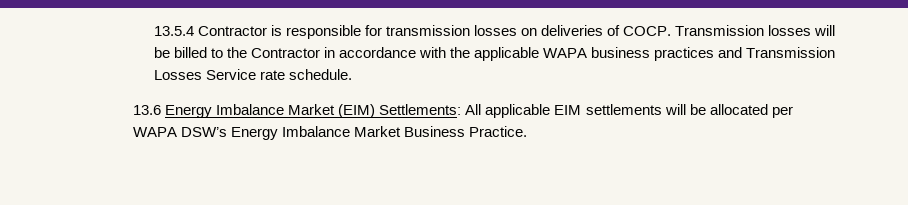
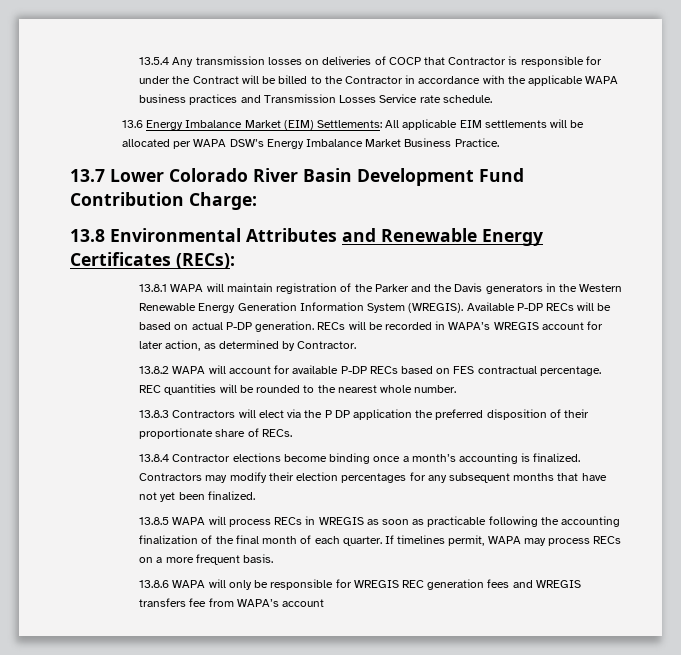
[197,25,382,39] Contractor is responsible for -> [172,57,194,67] Any
[623,25,812,36] COCP. Transmission losses -> [388,56,602,67] [139,76,239,84] COCP that Contractor is responsible for under the Contract
(528, 131) none -> [70,168,524,186] [70,192,257,210] [70,228,543,246] [70,252,235,269] [139,283,623,294] [139,302,612,313] [139,321,604,332] [139,340,357,351] [139,365,601,376] [139,384,457,395] [139,409,590,420] [139,428,292,439] [139,453,581,464] [139,472,607,483] [139,491,255,502] [139,516,621,527] [139,535,622,546] [139,554,274,565] [139,579,581,590] [139,598,325,607] // 13.7 Lower Colorado River Basin Development Fund Contribution Charge: // 13.8 Environmental Attributes and Renewable Energy Certificates (RECs): // 13.8.1 WAPA will maintain registration of the Parker and the Davis generators in the Western Renewable Energy Generation Information System (WREGIS). Available P-DP RECs will be based on actual P-DP generation. RECs will be recorded in WAPA’s WREGIS account for later action, as determined by Contractor. // 13.8.2 WAPA will account for available P-DP RECs based on FES contractual percentage. REC quantities will be rounded to the nearest whole number. // 13.8.3 Contractors will elect via the P DP application the preferred disposition of their proportionate share of RECs. // 13.8.4 Contractor elections become binding once a month’s accounting is finalized. Contractors may modify their election percentages for any subsequent months that have not yet been finalized. // 13.8.5 WAPA will process RECs in WREGIS as soon as practicable following the accounting finalization of the final month of each quarter. If timelines permit, WAPA may process RECs on a more frequent basis. // 13.8.6 WAPA will only be responsible for WREGIS REC generation fees and WREGIS transfers fee from WAPA’s account

